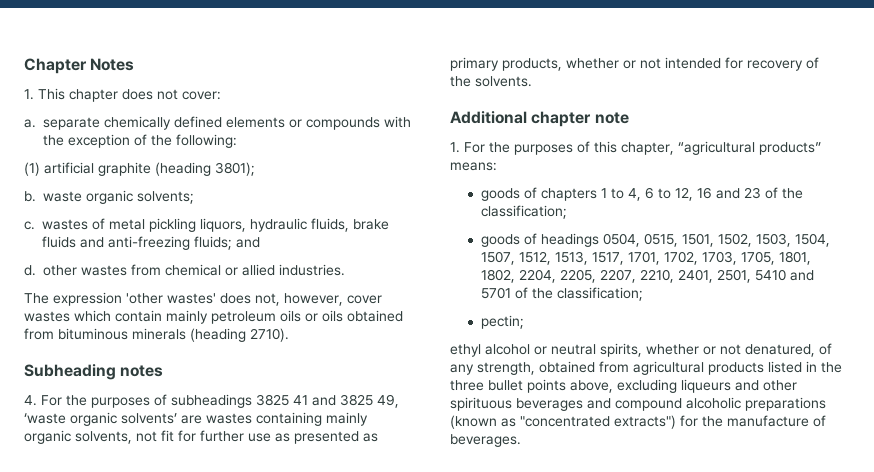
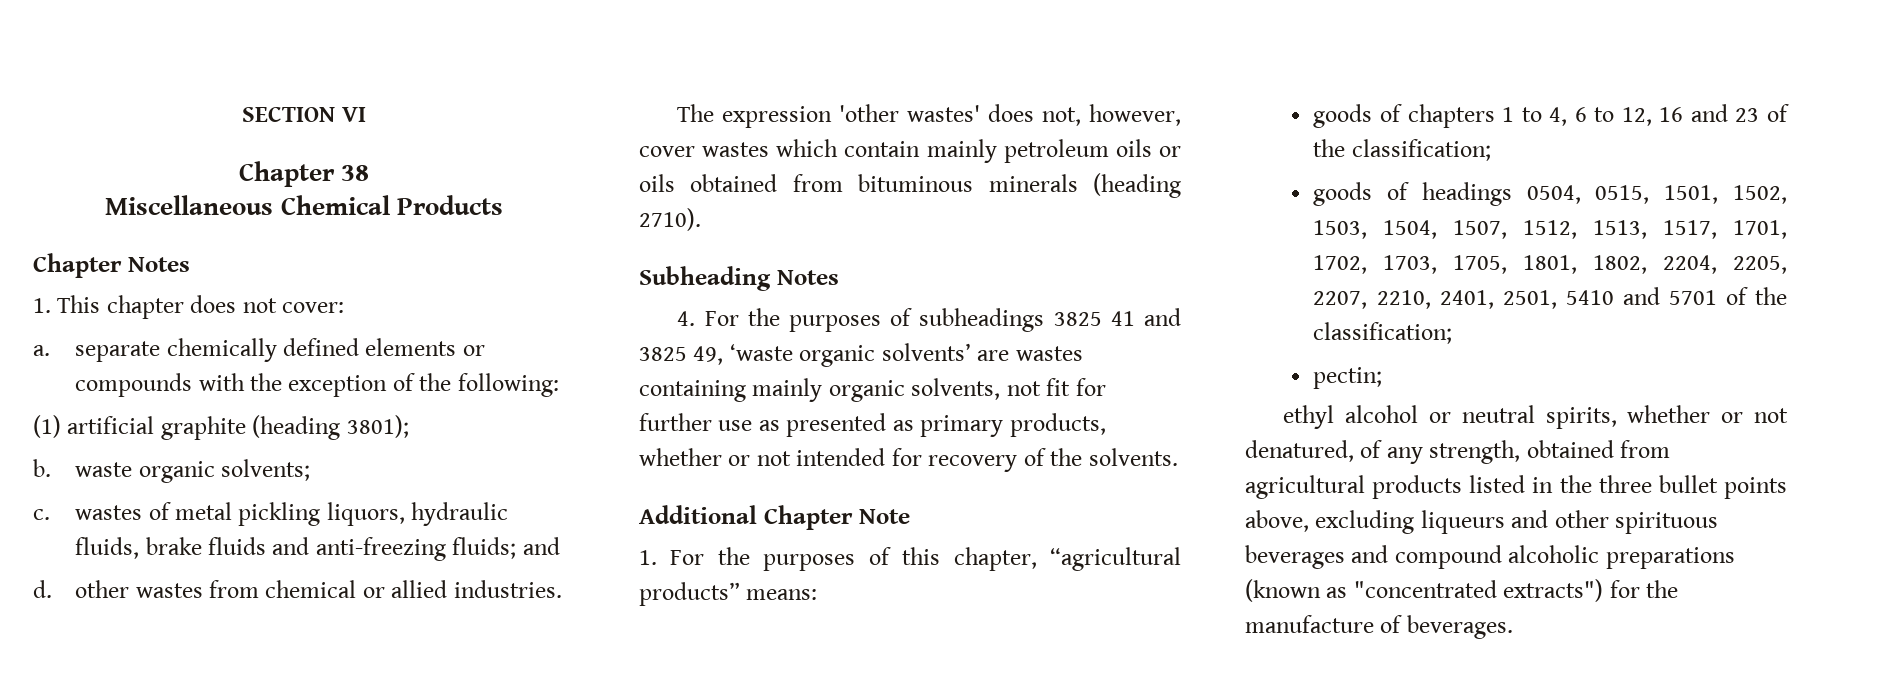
(24, 66) none -> [242,107,366,122] [238,161,370,187] [105,195,503,215] SECTION VI // Chapter 38 // Miscellaneous Chemical Products //
[120,365,164,377] notes -> [776,270,839,285] Notes
[531,111,629,127] chapter note -> [763,505,910,530] Chapter Note

